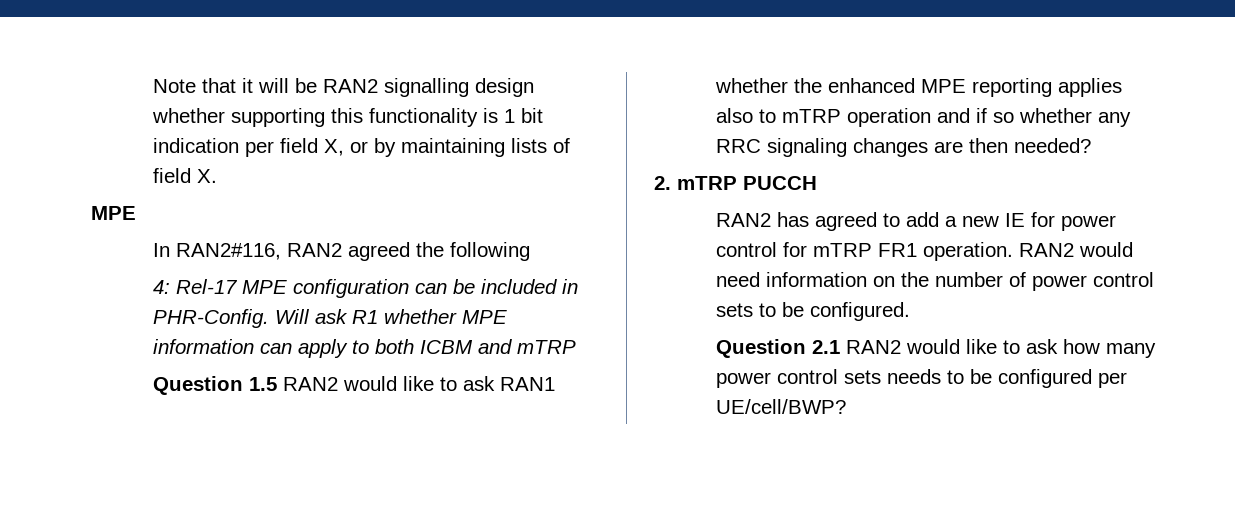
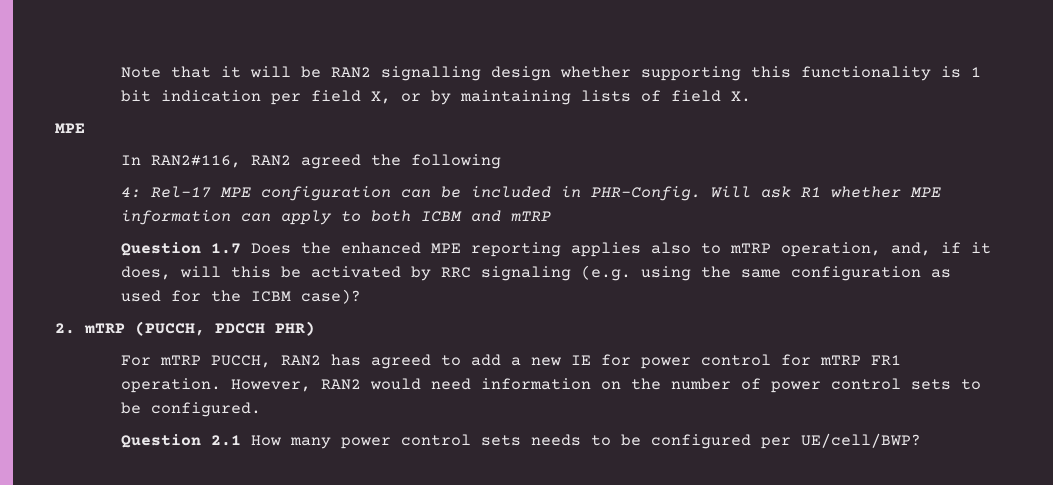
[249,376,556,391] [715,78,789,93] 1.5 RAN2 would like to ask RAN1 whether -> [210,243,291,254] 1.7 Does
[847,108,1132,127] [716,138,1092,157] [654,176,817,190] operation and if so whether any RRC signaling changes are then needed? // 2. mTRP PUCCH // -> [780,242,991,257] [120,265,951,281] [120,289,361,304] [55,321,315,336] [120,355,271,368] operation, and, if it does, will this be activated by RRC signaling (e.g. using the same configuration as used for the ICBM case)? // 2. mTRP (PUCCH, PDCCH PHR) // For mTRP PUCCH,
(1014, 251) none -> [230,379,311,392] However,
[846,339,1101,354] RAN2 would like to ask how -> [250,435,281,446] How

